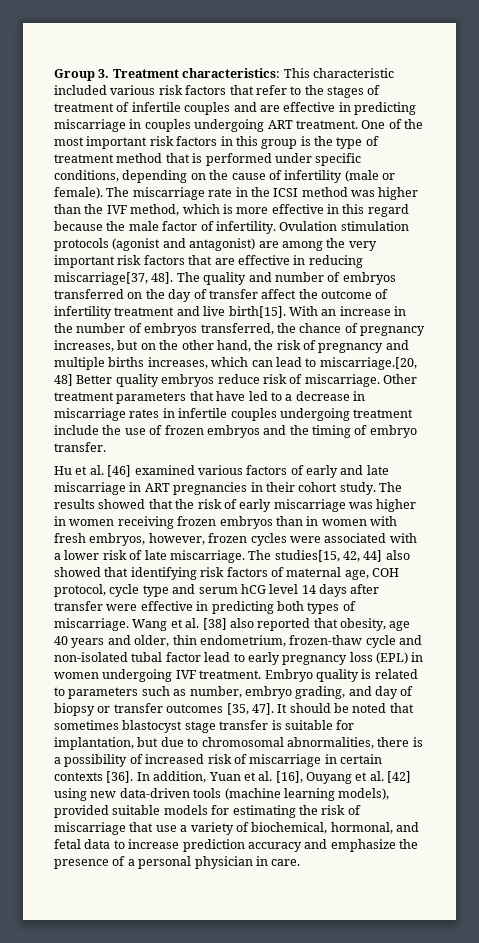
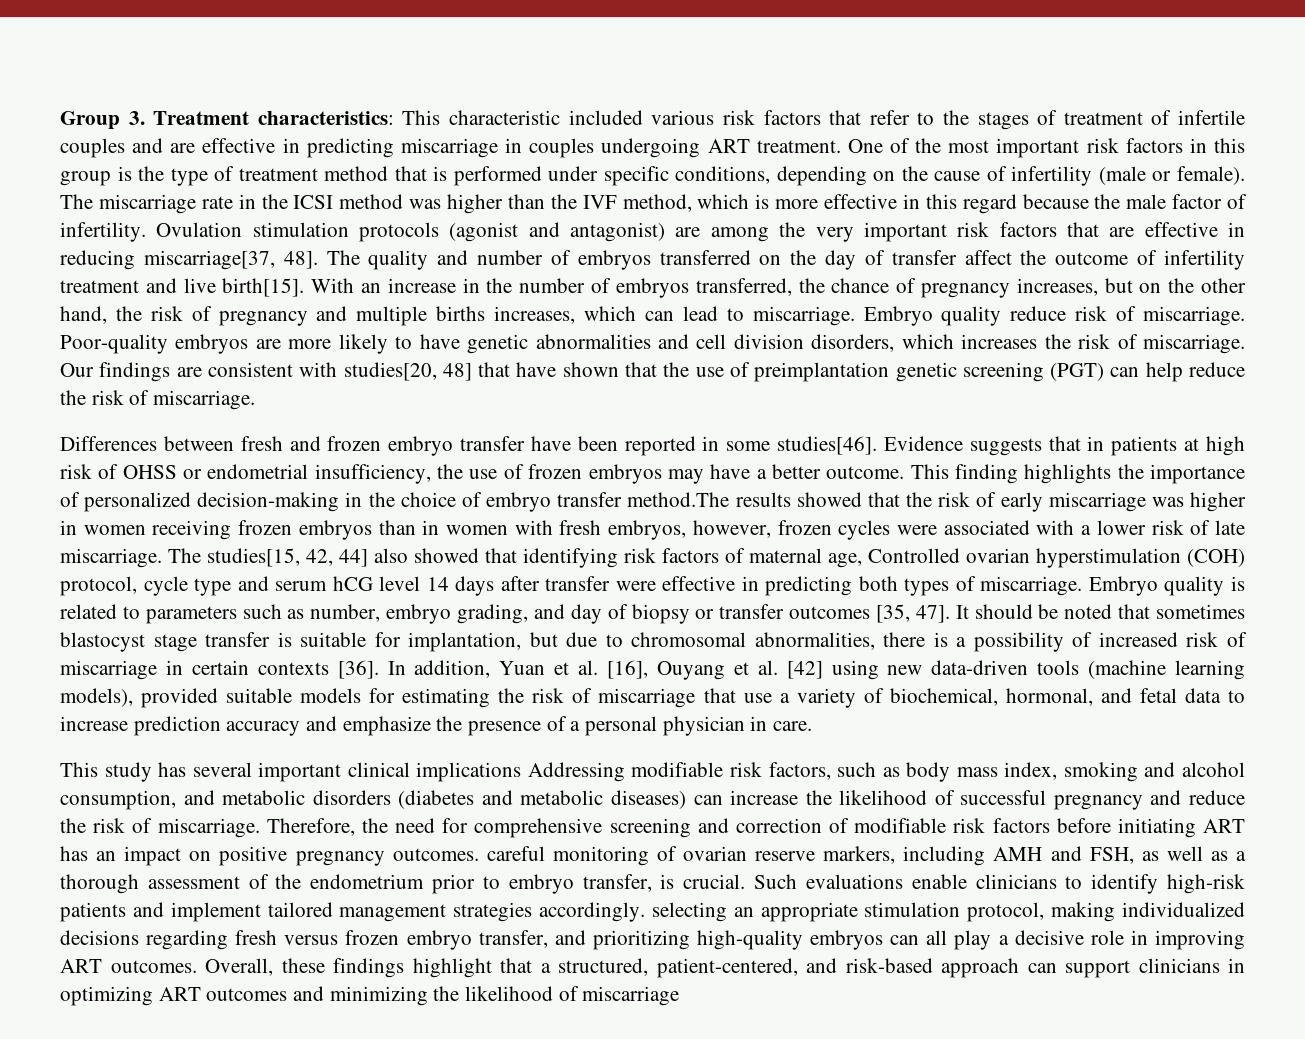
[319,357,417,370] [54,374,417,387] [54,391,365,404] [54,408,414,421] [54,425,99,435] miscarriage.[20, 48] Better quality embryos reduce risk of miscarriage. Other treatment parameters that have led to a decrease in miscarriage rates in infertile couples undergoing treatment include -> [752,306,1246,326] [60,334,1245,354] [60,362,1245,382] [60,390,256,410] [60,436,1246,456] [60,464,431,484] miscarriage. Embryo quality reduce risk of miscarriage. Poor-quality embryos are more likely to have genetic abnormalities and cell division disorders, which increases the risk of miscarriage. Our findings are consistent with studies[20, 48] that have shown that the use of preimplantation genetic screening (PGT) can help reduce the risk of miscarriage. // Differences between fresh and frozen embryo transfer have been reported in some studies[46]. Evidence suggests that in patients at high risk of OHSS or endometrial insufficiency,
[263,425,417,438] [54,442,106,452] [54,465,389,478] [54,482,402,495] and the timing of embryo transfer. // Hu et al. [46] examined various factors of early and late miscarriage in ART pregnancies in their cohort study. The -> [667,464,1245,484] [60,492,730,512] may have a better outcome. This finding highlights the importance of personalized decision-making in the choice of embryo transfer method.The
[372,568,399,577] COH -> [868,548,1245,568] Controlled ovarian hyperstimulation (COH)
[132,618,411,631] [54,635,422,648] [54,652,424,665] [54,669,262,682] Wang et al. [38] also reported that obesity, age 40 years and older, thin endometrium, frozen-thaw cycle and non-isolated tubal factor lead to early pregnancy loss (EPL) in women undergoing IVF treatment. -> (1083, 586) none
(301, 862) none -> [60,762,1245,782] [60,790,1245,810] [60,818,1245,838] [60,846,1246,866] [60,874,1246,894] [60,902,1245,922] [60,930,1245,950] [60,958,1245,978] [60,986,680,1006] // This study has several important clinical implications Addressing modifiable risk factors, such as body mass index, smoking and alcohol consumption, and metabolic disorders (diabetes and metabolic diseases) can increase the likelihood of successful pregnancy and reduce the risk of miscarriage. Therefore, the need for comprehensive screening and correction of modifiable risk factors before initiating ART has an impact on positive pregnancy outcomes. careful monitoring of ovarian reserve markers, including AMH and FSH, as well as a thorough assessment of the endometrium prior to embryo transfer, is crucial. Such evaluations enable clinicians to identify high-risk patients and implement tailored management strategies accordingly. selecting an appropriate stimulation protocol, making individualized decisions regarding fresh versus frozen embryo transfer, and prioritizing high-quality embryos can all play a decisive role in improving ART outcomes. Overall, these findings highlight that a structured, patient-centered, and risk-based approach can support clinicians in optimizing ART outcomes and minimizing the likelihood of miscarriage

